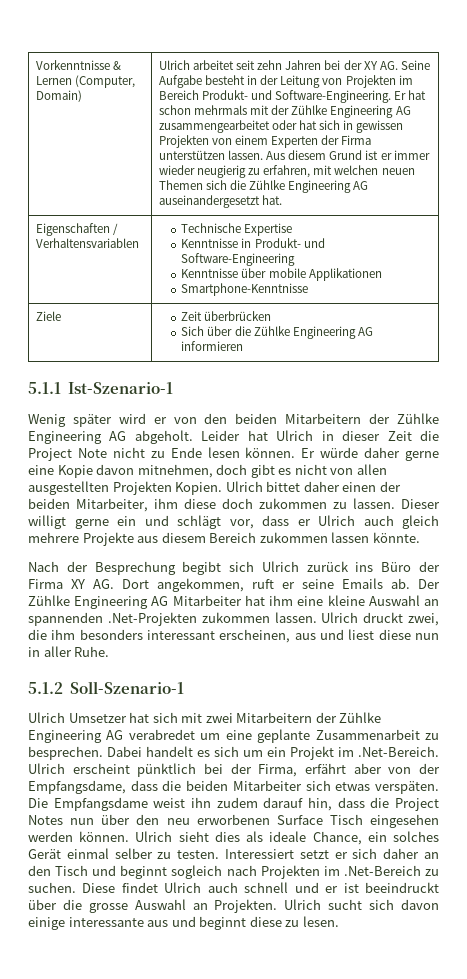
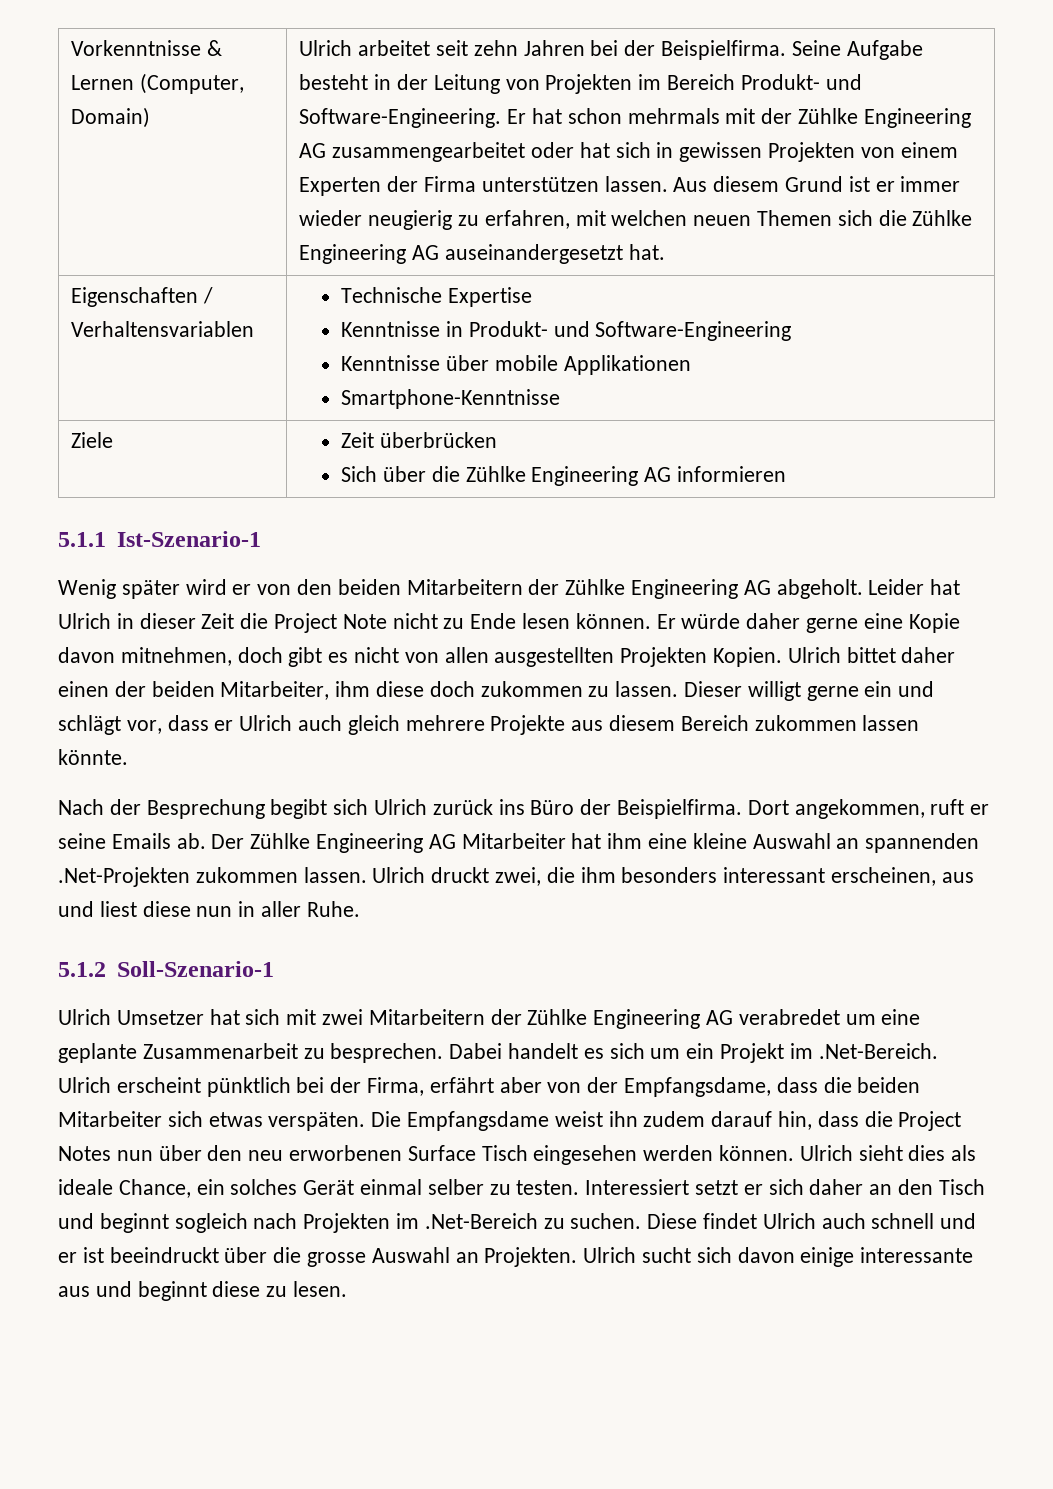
[363,61,398,70] XY AG. -> [660,40,786,60] Beispielfirma.
[28,579,114,589] Firma XY AG. -> [617,799,743,819] Beispielfirma.

